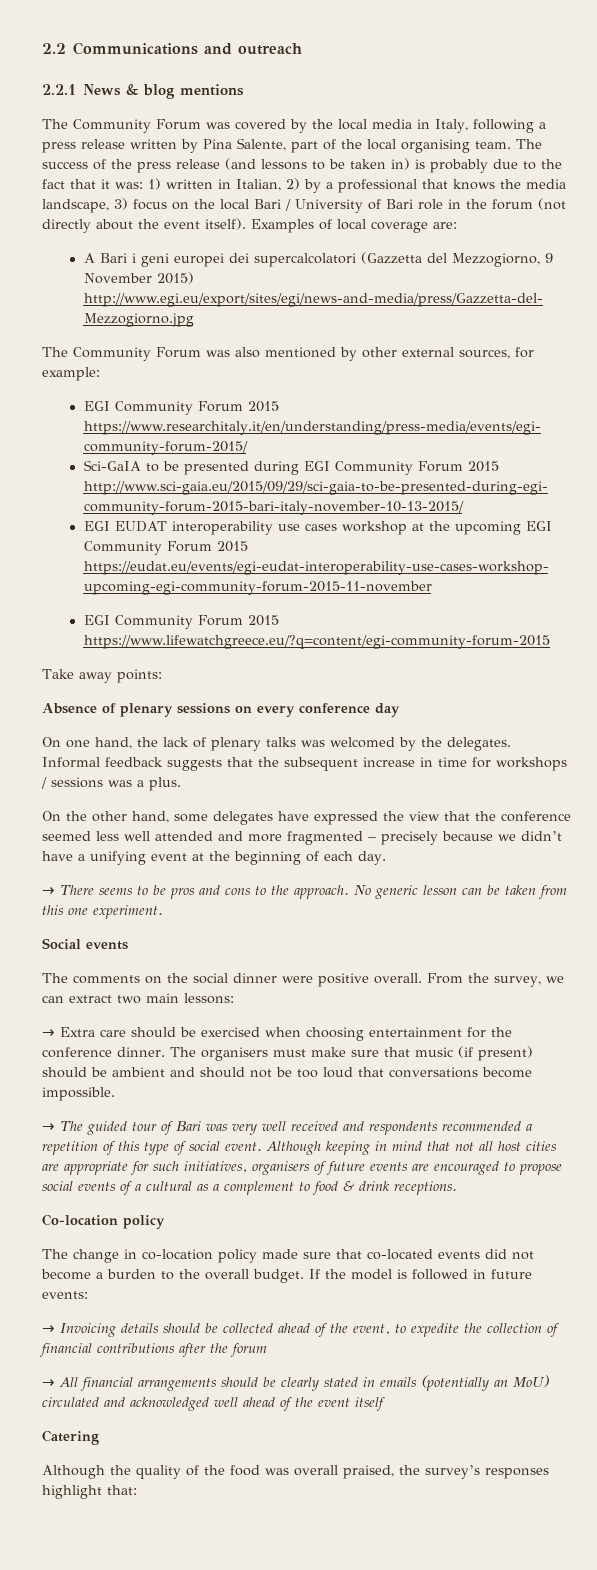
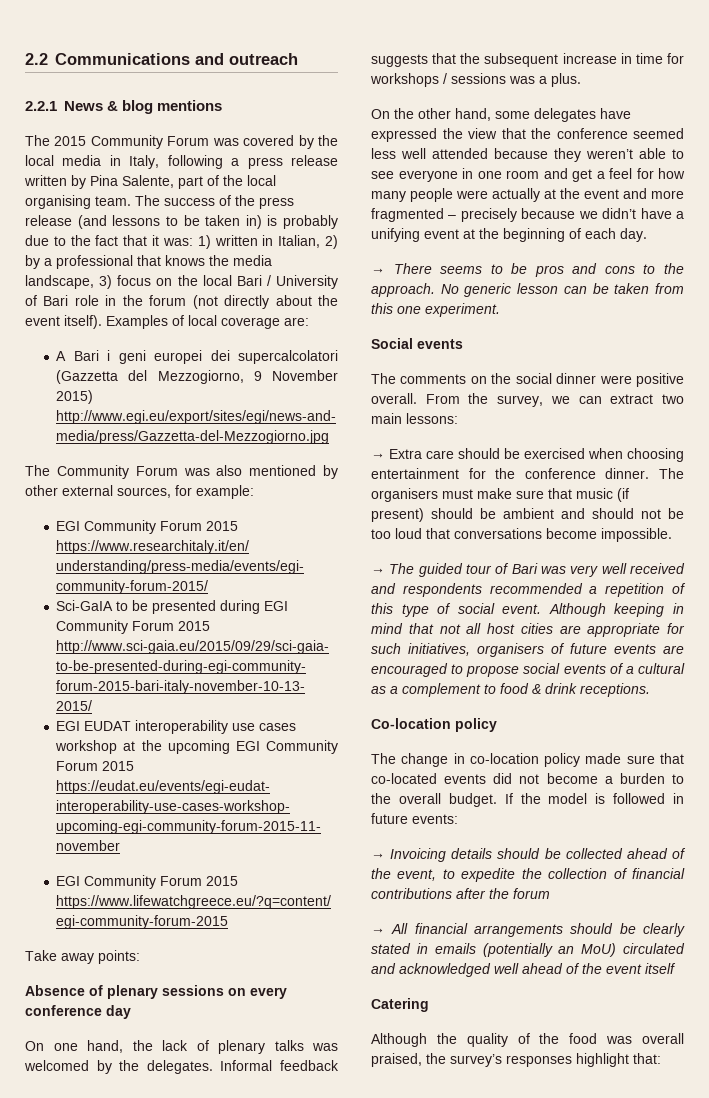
(68, 124) none -> [54,136,87,146] 2015
(213, 836) none -> [494,148,684,162] [371,168,685,182] [371,188,619,202] because they weren’t able to see everyone in one room and get a feel for how many people were actually at the event

